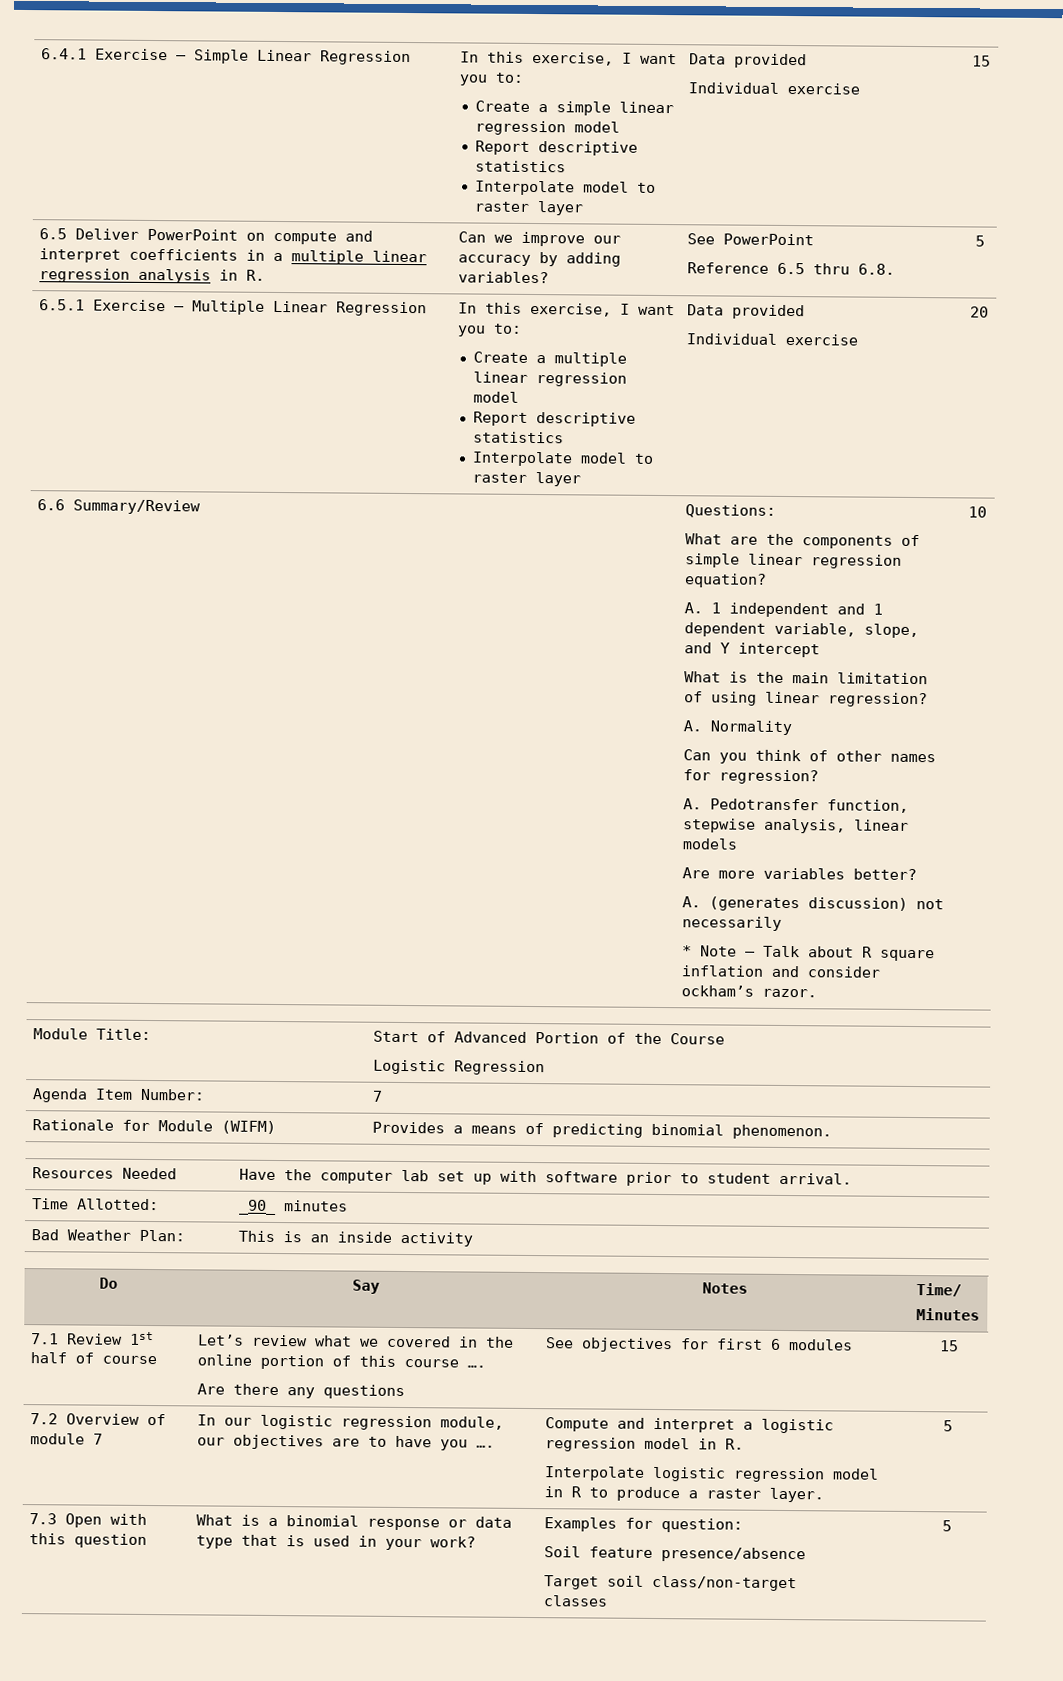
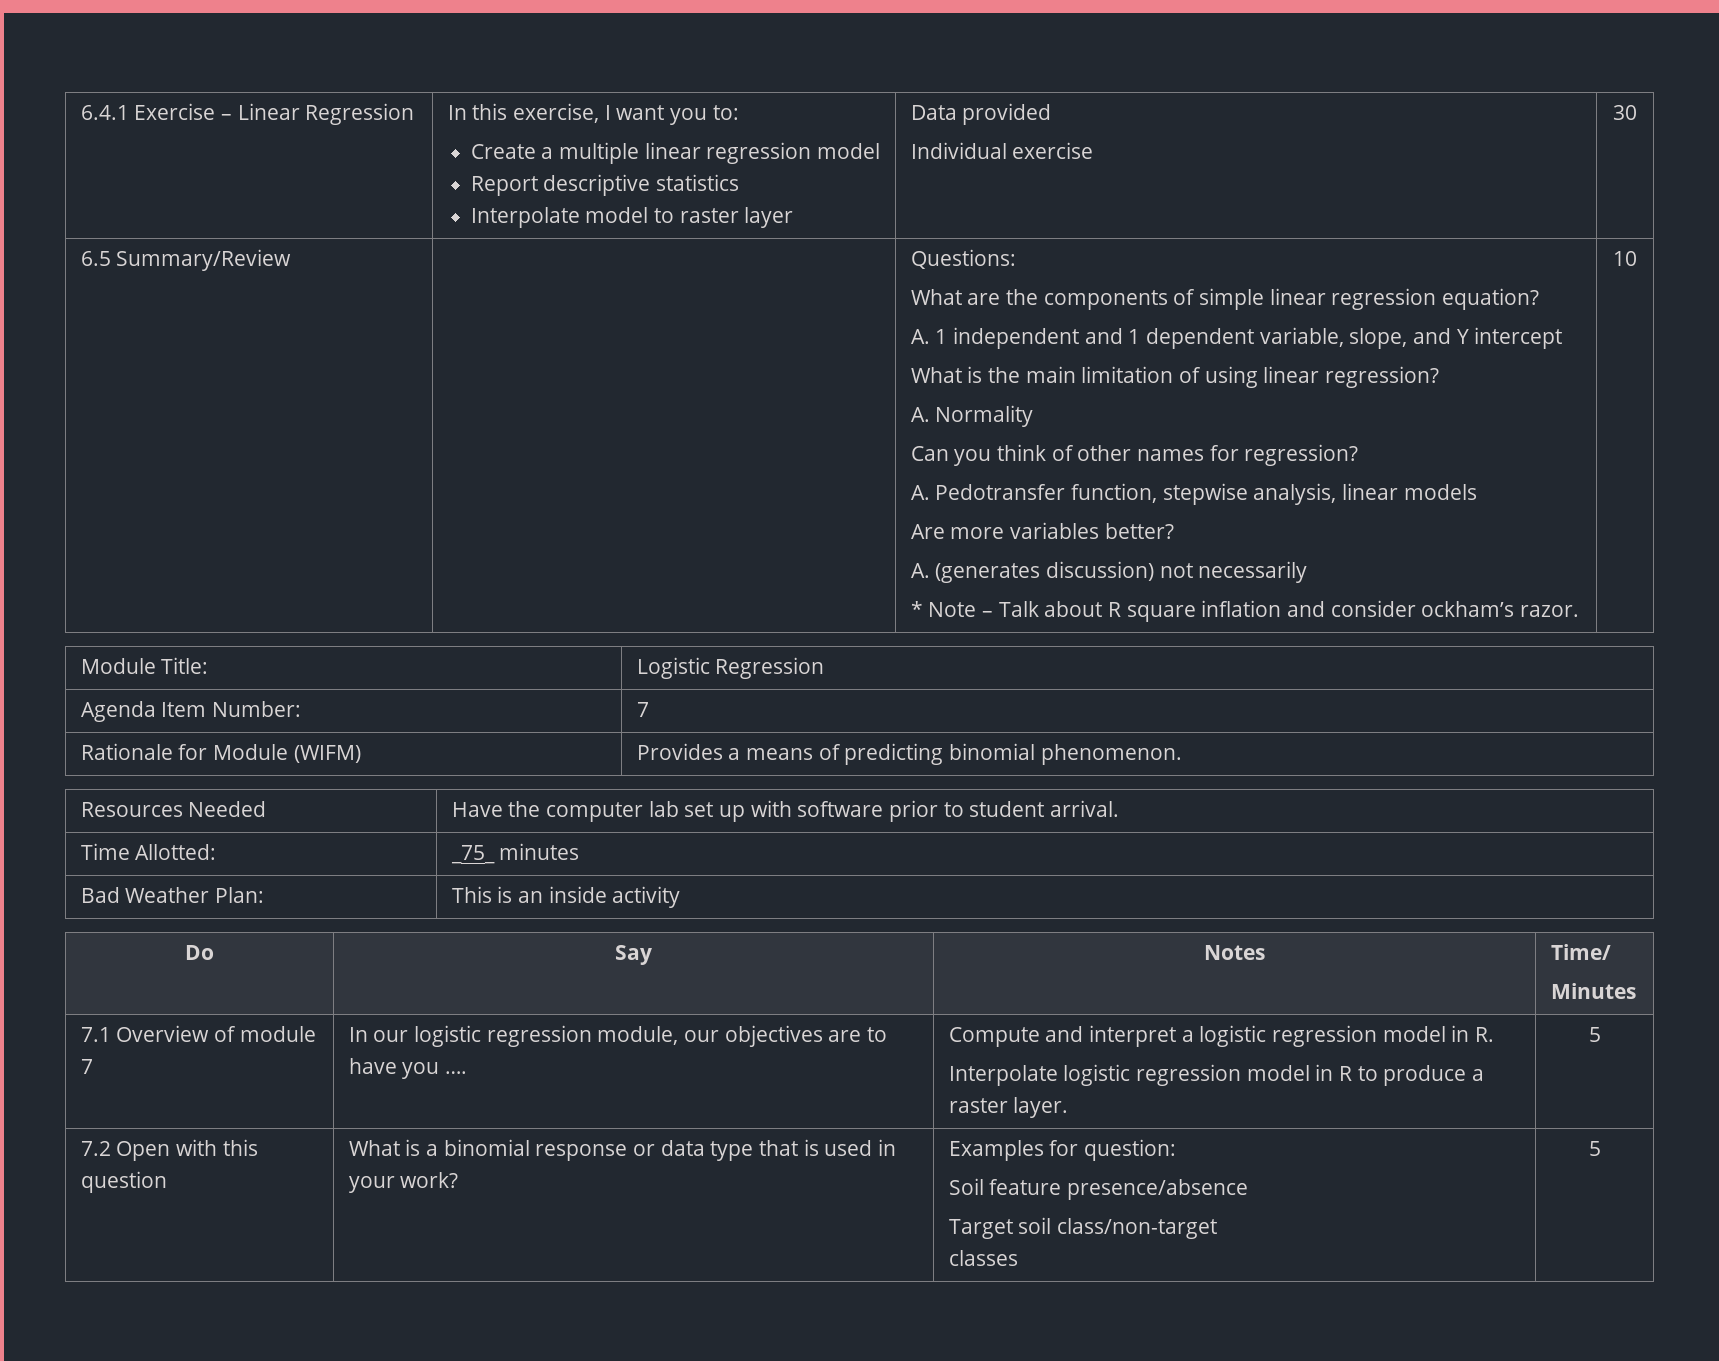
[193,49,411,66] [459,51,677,66] [458,72,524,86] [475,100,675,116] [475,120,621,136] [475,140,639,156] [475,160,567,173] [475,180,657,196] [474,201,585,216] [688,53,807,69] [687,82,860,95] [972,55,991,67] [38,228,373,245] [38,248,427,265] [38,268,265,284] [457,231,621,247] [457,252,621,267] [457,271,549,284] [686,233,814,246] [686,262,895,275] [974,235,985,247] [38,299,265,315] Simple Linear Regression | In this exercise, I want you to: // Create a simple linear regression model // Report descriptive statistics // Interpolate model to raster layer | Data provided // Individual exercise | 15 // 6.5 Deliver PowerPoint on compute and interpret coefficients in a multiple linear regression analysis in R. | Can we improve our accuracy by adding variables? | See PowerPoint // Reference 6.5 thru 6.8. | 5 // 6.5.1 Exercise – Multiple -> (232, 117) none
[970,306,989,318] [36,499,65,511] 20 // 6.6 -> [1613,105,1637,120] [80,251,111,266] 30 // 6.5
[372,1030,725,1045] Start of Advanced Portion of the Course // -> (209, 665) none
[238,1199,277,1216] _90_ -> [450,845,495,864] _75_
[66,1331,154,1346] [29,1352,157,1365] [197,1334,514,1348] [196,1354,486,1370] [196,1383,405,1400] [545,1337,853,1353] [939,1340,959,1352] [29,1413,58,1425] Review 1st half of course | Let’s review what we covered in the online portion of this course …. // Are there any questions | See objectives for first 6 modules | 15 // 7.2 -> (111, 1034) none
[28,1513,57,1525] 7.3 -> [80,1141,111,1156] 7.2

